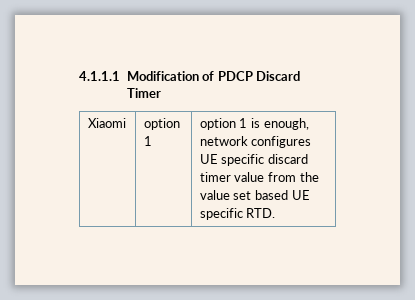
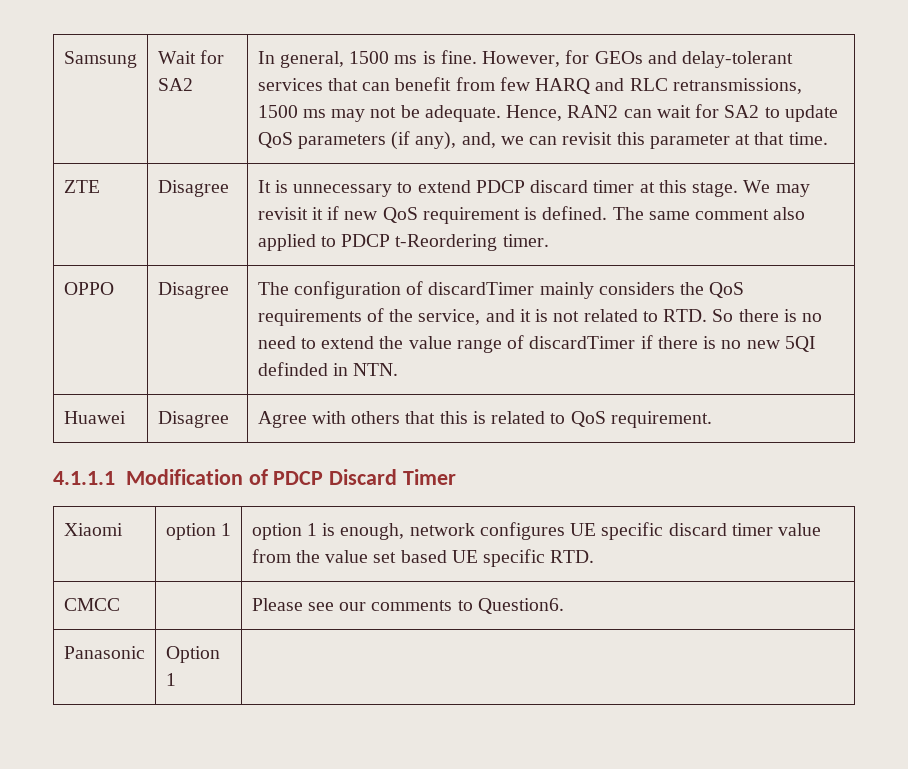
(79, 76) none -> [63,51,137,68] [157,50,224,64] [157,78,193,91] [257,50,794,68] [257,77,802,94] [257,104,838,122] [257,131,828,150] [63,180,100,193] [157,180,229,197] [257,180,810,197] [257,206,806,224] [257,234,549,251] [63,282,114,295] [157,282,229,299] [257,281,745,299] [257,308,823,326] [257,335,816,353] [257,362,399,376] [63,411,126,424] [157,411,229,428] [257,411,712,428] Samsung | Wait for SA2 | In general, 1500 ms is fine. However, for GEOs and delay-tolerant services that can benefit from few HARQ and RLC retransmissions, 1500 ms may not be adequate. Hence, RAN2 can wait for SA2 to update QoS parameters (if any), and, we can revisit this parameter at that time. // ZTE | Disagree | It is unnecessary to extend PDCP discard timer at this stage. We may revisit it if new QoS requirement is defined. The same comment also applied to PDCP t-Reordering timer. // OPPO | Disagree | The configuration of discardTimer mainly considers the QoS requirements of the service, and it is not related to RTD. So there is no need to extend the value range of discardTimer if there is no new 5QI definded in NTN. // Huawei | Disagree | Agree with others that this is related to QoS requirement. //
(276, 213) none -> [63,598,120,611] [251,598,564,614] [63,646,145,659] [165,646,220,663] [165,673,176,686] // CMCC | | Please see our comments to Question6. // Panasonic | Option 1 |

